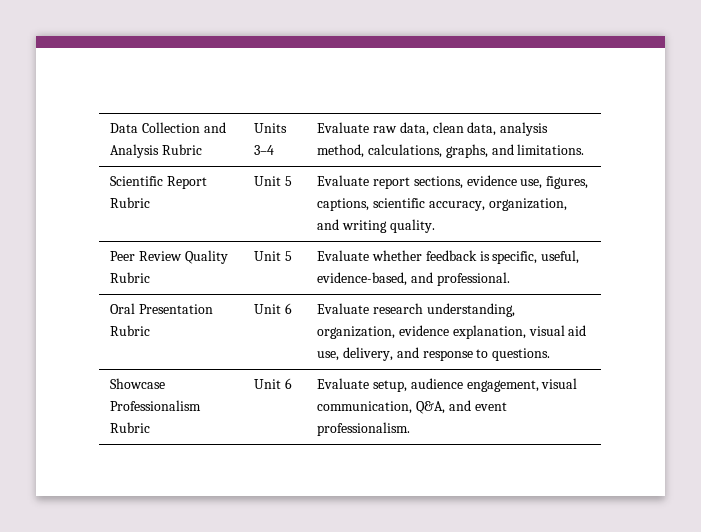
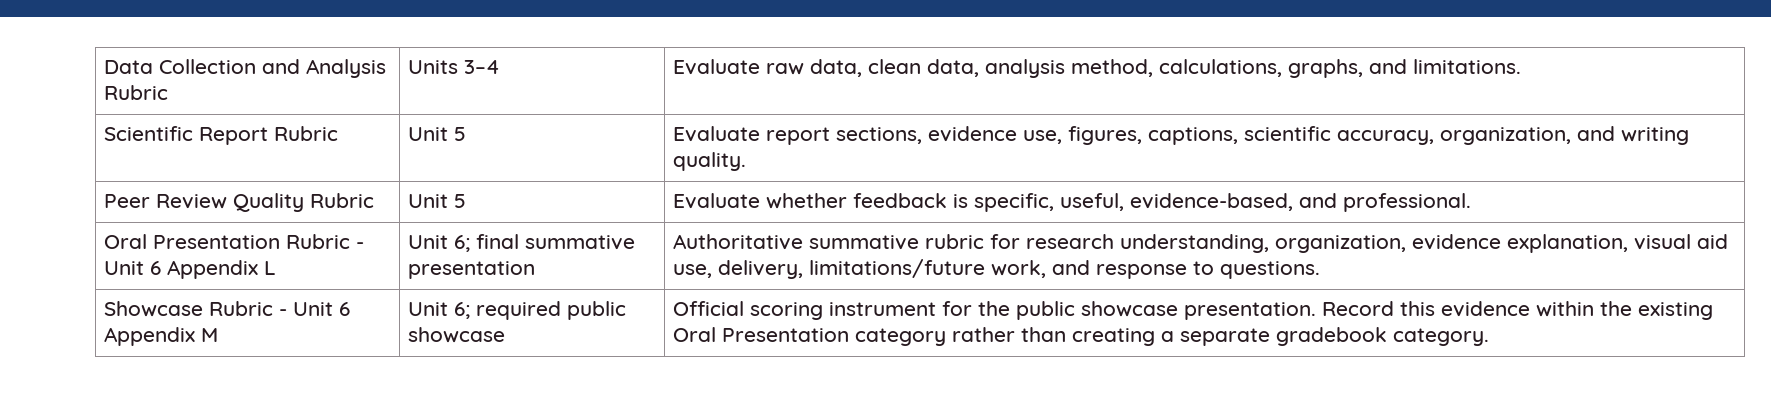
[254,303,292,314] [317,303,370,314] | Unit 6 | Evaluate -> [356,242,365,249] [104,260,277,279] [408,234,636,252] [408,261,536,279] [673,234,1021,250] - Unit 6 Appendix L | Unit 6; final summative presentation | Authoritative summative rubric for
(393, 354) none -> [809,259,1047,278] limitations/future work,
[110,400,202,411] [110,422,151,433] [254,378,292,389] [317,378,578,392] [317,400,507,414] [317,422,411,436] Professionalism Rubric | Unit 6 | Evaluate setup, audience engagement, visual communication, Q&A, and event professionalism. -> [209,301,351,316] [104,327,219,346] [408,301,627,320] [408,327,506,343] [673,301,1714,320] [673,327,1490,346] Rubric - Unit 6 Appendix M | Unit 6; required public showcase | Official scoring instrument for the public showcase presentation. Record this evidence within the existing Oral Presentation category rather than creating a separate gradebook category.

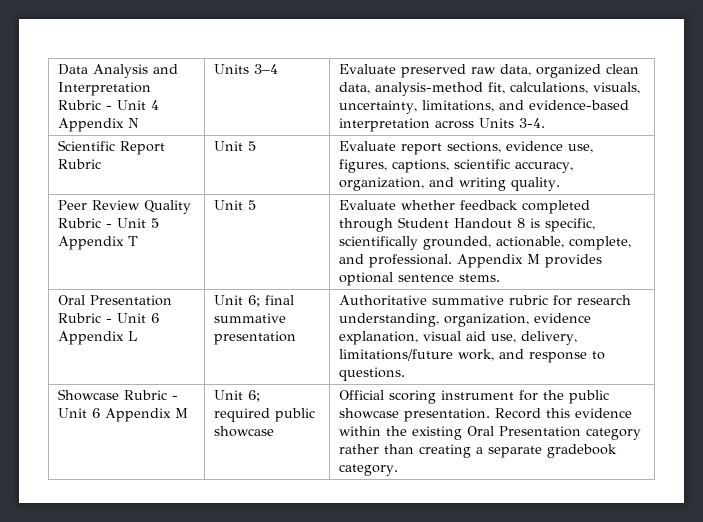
[159,59,387,78] [104,85,169,100] Collection and Analysis Rubric -> [93,64,179,78] [58,82,152,96] [58,100,160,110] [58,118,140,132] Analysis and Interpretation Rubric - Unit 4 Appendix N
(761, 67) none -> [401,64,467,78] preserved
(863, 68) none -> [536,64,602,78] organized
[985,59,1522,78] analysis method, calculations, graphs, and limitations. -> [375,82,641,96] [339,100,630,114] [339,118,546,132] analysis-method fit, calculations, visuals, uncertainty, limitations, and evidence-based interpretation across Units 3-4.
(375, 200) none -> [106,218,160,228] [58,236,139,250] - Unit 5 Appendix T
[953,193,1472,212] is specific, useful, evidence-based, and professional. -> [522,200,591,214] [339,217,596,232] [339,236,632,250] [339,254,603,268] [339,272,501,286] completed through Student Handout 8 is specific, scientifically grounded, actionable, complete, and professional. Appendix M provides optional sentence stems.

